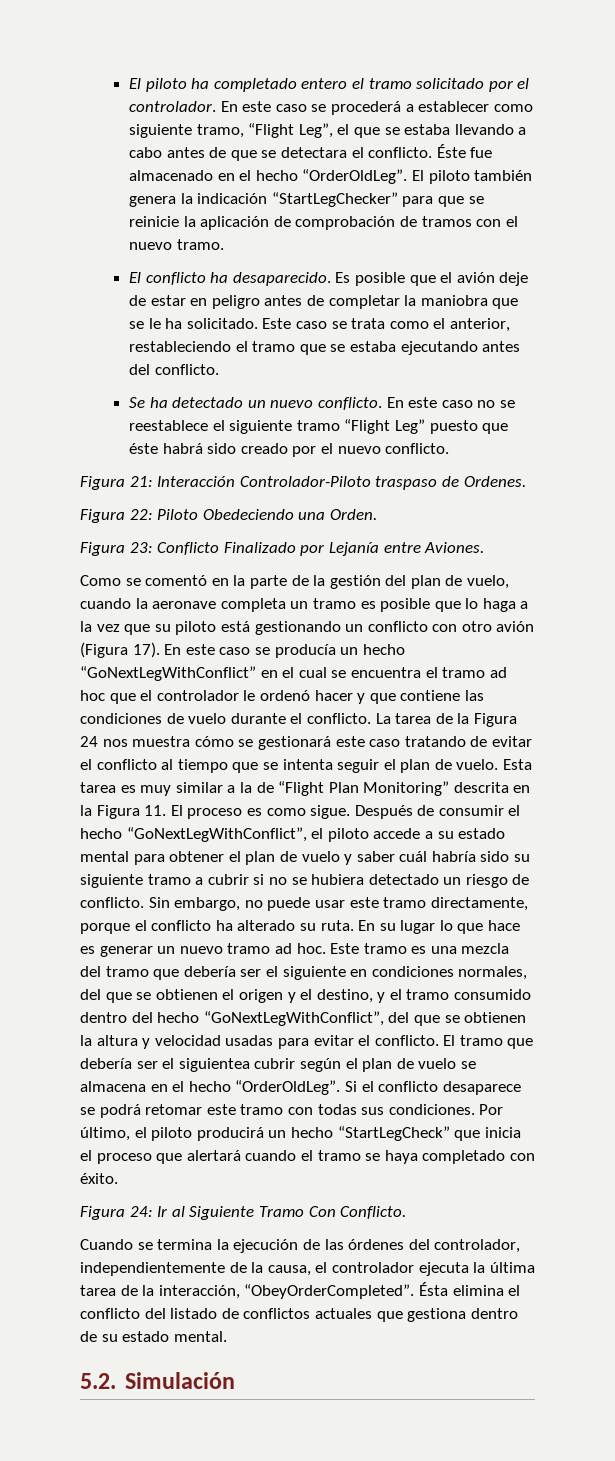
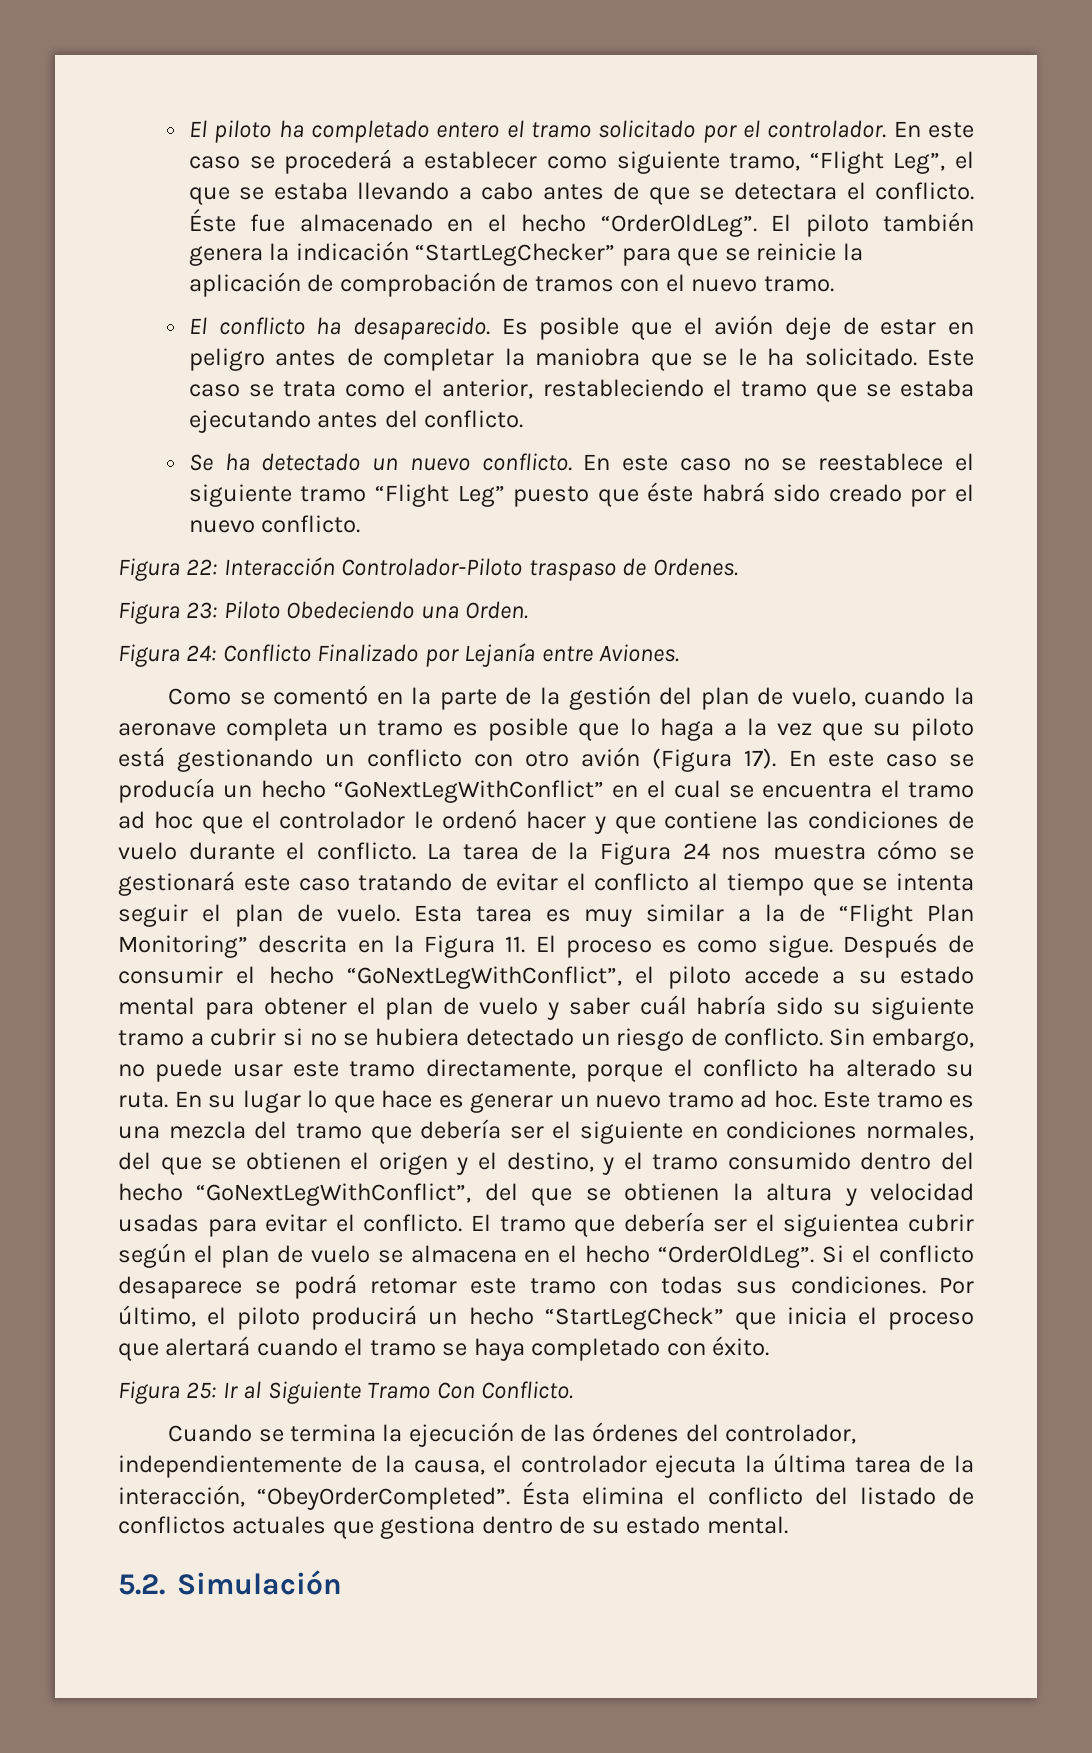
[129,476,153,487] 21: -> [186,559,218,575] 22:
[129,509,153,520] 22: -> [186,602,218,619] 23:
[129,542,153,553] 23: -> [186,645,217,661] 24:
[129,1206,153,1217] 24: -> [186,1382,217,1399] 25:

